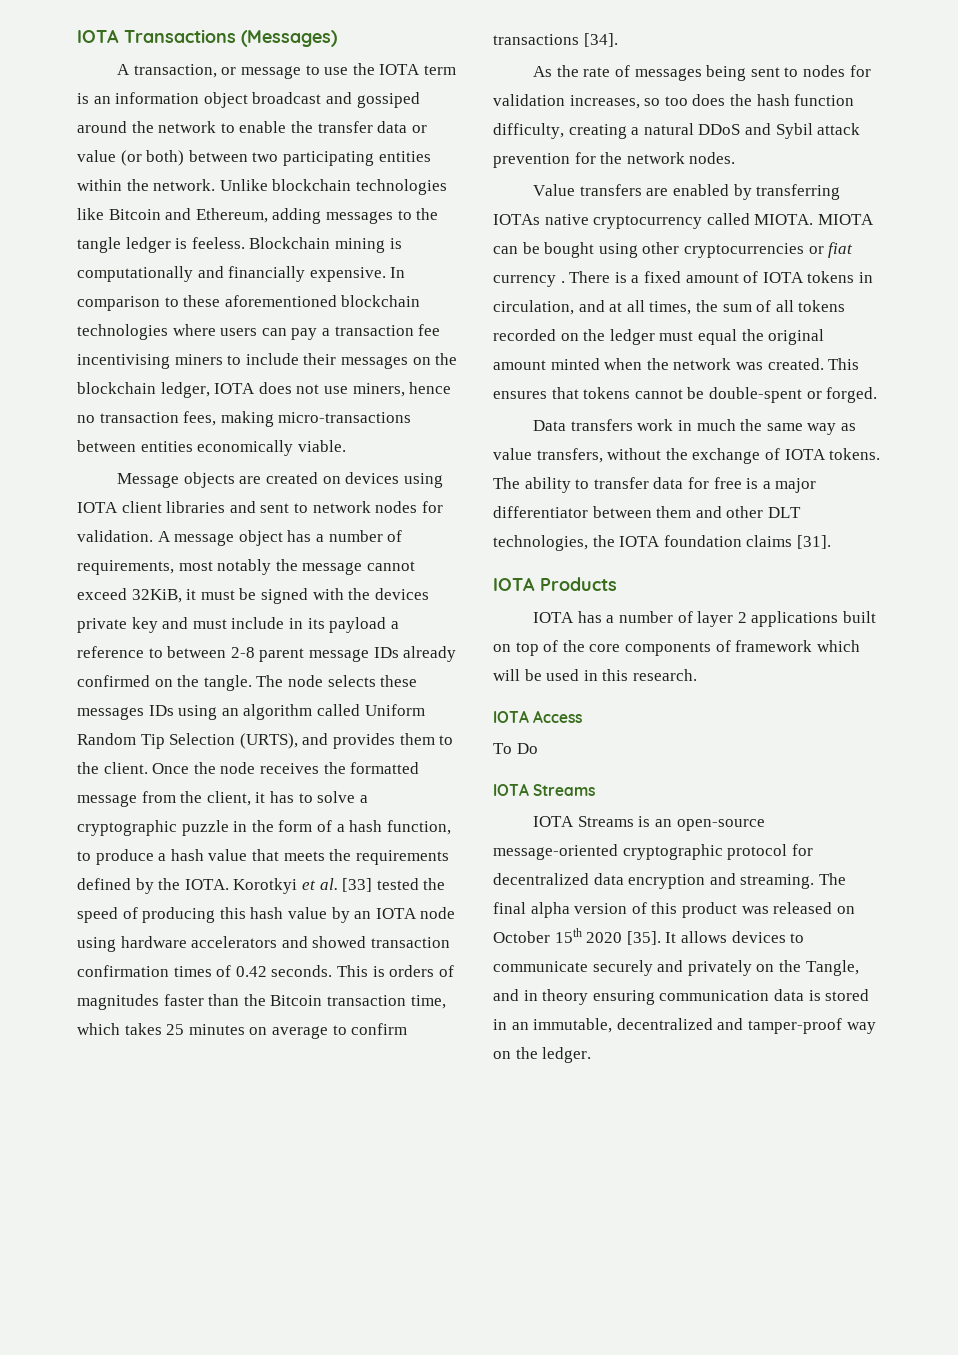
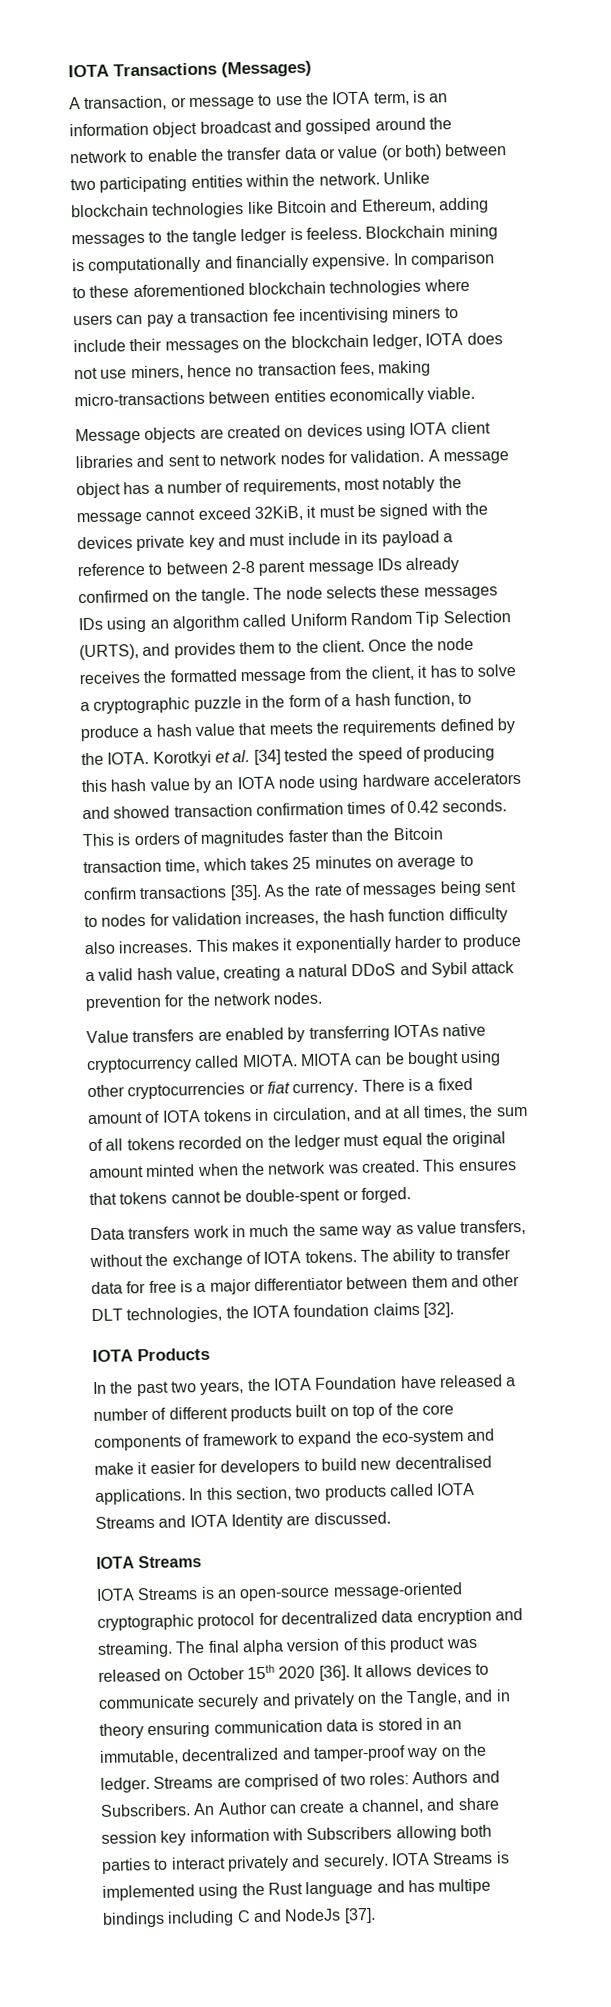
[423,65,456,75] term -> [373,91,410,106] term,
[342,878,373,892] [33] -> [253,749,281,765] [34]
[583,33,618,47] [34]. // -> [229,884,262,901] [35].
[644,94,855,106] [493,123,564,139] so too does the hash function difficulty, -> [322,907,508,924] [84,933,522,955] [85,966,220,982] the hash function difficulty also increases. This makes it exponentially harder to produce a valid hash value,
[493,275,565,287] currency . -> [292,1082,359,1097] currency.
[796,535,831,549] [31]. -> [422,1302,454,1318] [32].
[533,611,839,627] IOTA has a number of layer 2 applications -> [93,1374,517,1397] [93,1405,292,1422] In the past two years, the IOTA Foundation have released a number of different products
[816,640,860,652] [493,669,697,681] [493,710,583,723] [493,743,538,754] which will be used in this research. // IOTA Access // To Do -> [280,1428,496,1448] [94,1455,492,1476] [95,1482,476,1506] [95,1511,391,1530] to expand the eco-system and make it easier for developers to build new decentralised applications. In this section, two products called IOTA Streams and IOTA Identity are discussed.
[626,931,661,945] [35]. -> [318,1665,350,1681] [36].
(592, 1055) none -> [153,1770,500,1791] [100,1797,500,1817] [101,1824,492,1846] [101,1851,510,1874] [102,1878,492,1901] [102,1907,376,1928] Streams are comprised of two roles: Authors and Subscribers. An Author can create a channel, and share session key information with Subscribers allowing both parties to interact privately and securely. IOTA Streams is implemented using the Rust language and has multipe bindings including C and NodeJs [37].

